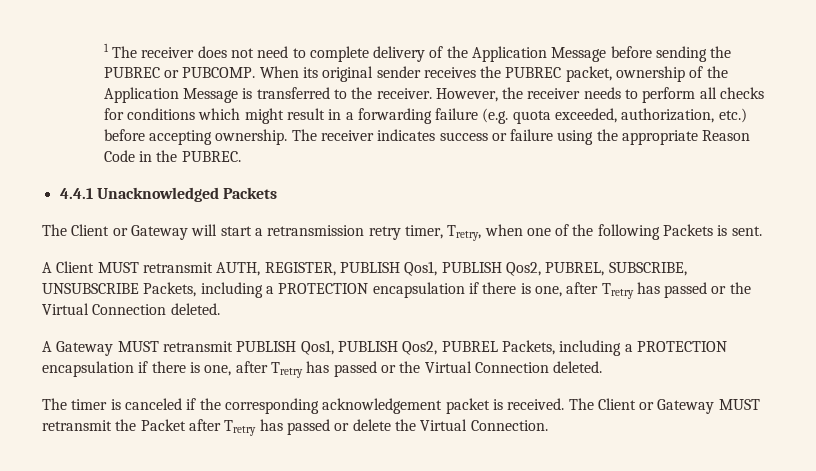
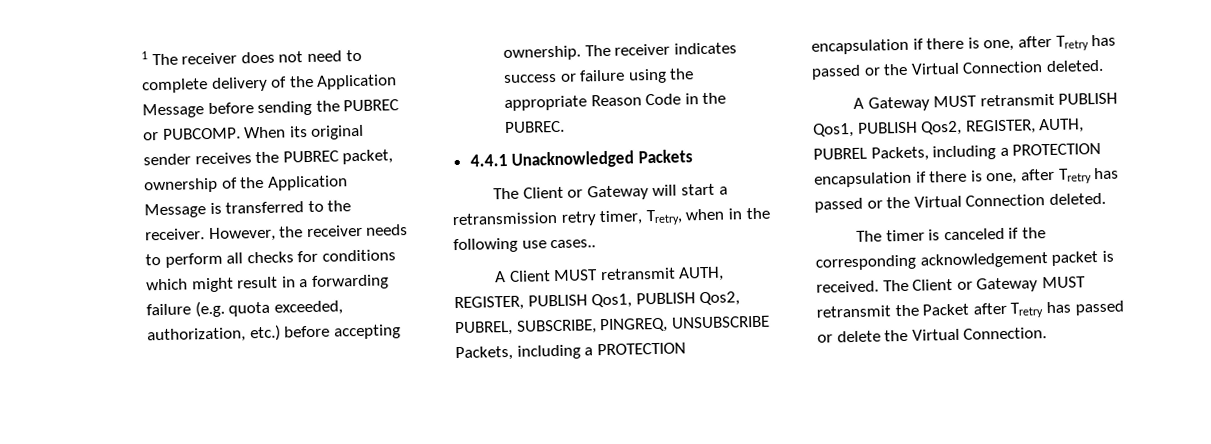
[526,224,762,240] one of the following Packets is sent. -> [727,207,770,220] [453,237,597,254] in the following use cases..
(687, 269) none -> [599,317,669,334] PINGREQ,
(438, 348) none -> [965,118,1085,135] REGISTER, AUTH,

